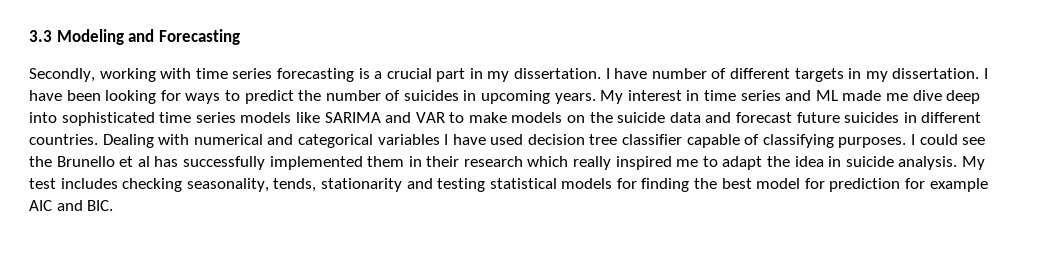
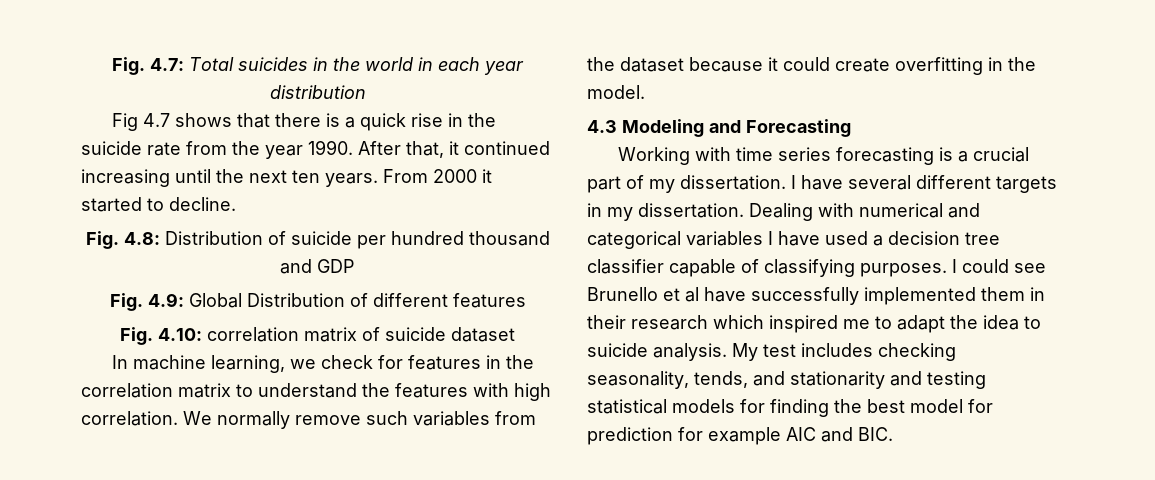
[29,30,52,42] 3.3 -> [112,57,524,75] [269,85,366,99] [112,113,497,131] [81,140,550,159] [81,169,492,187] [81,197,236,212] [85,231,550,249] [280,259,355,274] [109,293,526,311] [120,327,515,345] [112,355,535,373] [81,383,551,401] [81,411,536,429] [587,57,1036,75] [587,85,645,99] [587,120,617,133] Fig. 4.7: Total suicides in the world in each year distribution // Fig 4.7 shows that there is a quick rise in the suicide rate from the year 1990. After that, it continued increasing until the next ten years. From 2000 it started to decline. // Fig. 4.8: Distribution of suicide per hundred thousand and GDP // Fig. 4.9: Global Distribution of different features // Fig. 4.10: correlation matrix of suicide dataset // In machine learning, we check for features in the correlation matrix to understand the features with high correlation. We normally remove such variables from the dataset because it could create overfitting in the model. // 4.3
[29,68,156,82] Secondly, working -> [618,147,691,165] Working
[469,68,727,82] in my dissertation. I have number of -> [626,175,911,193] of my dissertation. I have several
[983,68,988,79] [29,90,981,104] [29,112,982,126] [29,134,98,145] I have been looking for ways to predict the number of suicides in upcoming years. My interest in time series and ML made me dive deep into sophisticated time series models like SARIMA and VAR to make models on the suicide data and forecast future suicides in different countries. -> (744, 210) none
(524, 139) none -> [873,235,883,246] a
[29,156,52,167] the -> (1046, 268) none
[154,156,179,167] has -> [704,287,746,302] have
[573,156,612,170] really -> (764, 322) none
[828,156,842,167] in -> [1024,316,1041,329] to
(317, 185) none -> [753,371,785,386] and

